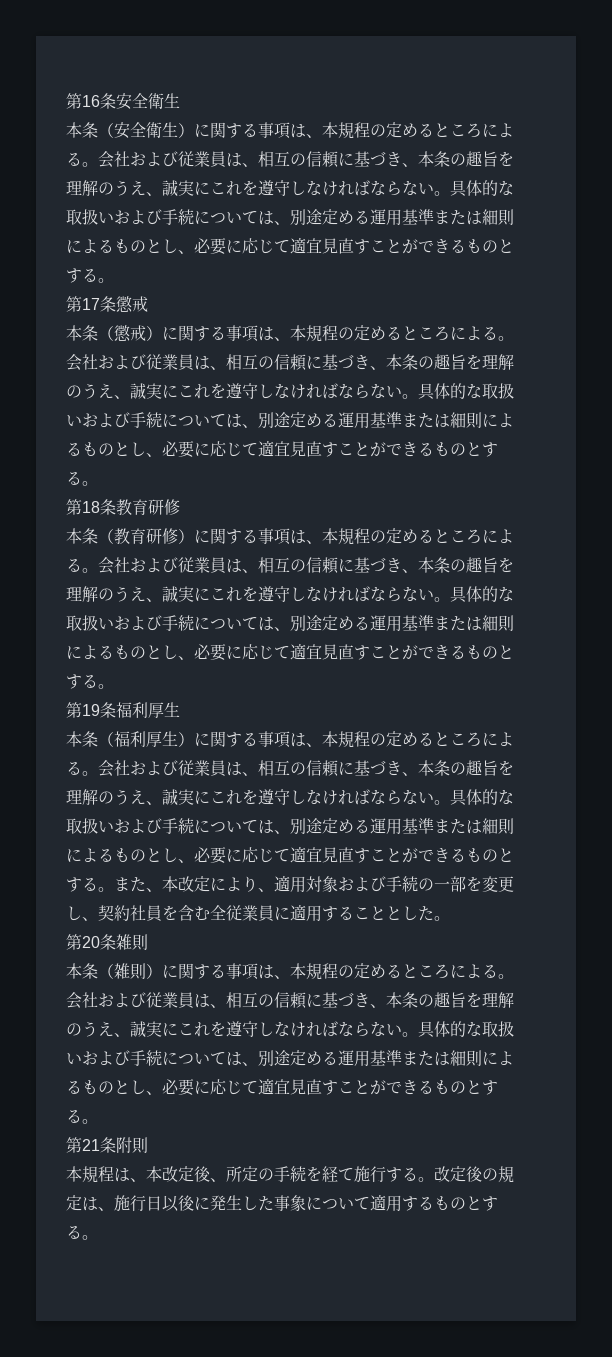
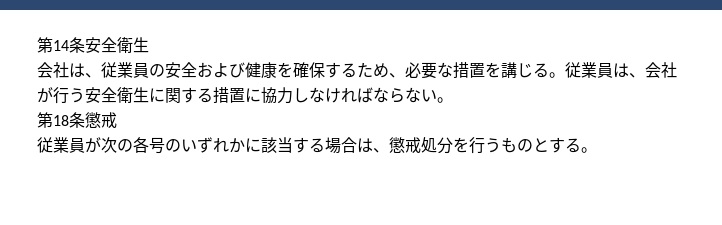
[66,93,100,109] 第16 -> [37,37,69,53] 第14
[66,122,514,139] [66,151,514,168] [66,180,514,197] [66,209,514,226] [66,237,514,255] [66,268,114,283] [66,296,148,313] [66,325,514,342] [66,354,514,371] [66,383,514,400] [66,412,514,429] [66,440,498,458] [66,471,98,486] [66,499,180,516] [66,528,514,545] [66,557,514,574] [66,586,514,603] [66,615,514,632] [66,643,514,661] [66,674,114,689] [66,702,180,719] [66,731,514,748] [66,760,514,777] [66,789,514,806] [66,818,514,835] [66,846,514,864] [66,875,514,893] [66,904,450,922] [66,934,148,951] [66,963,514,980] [66,992,514,1009] [66,1021,514,1038] [66,1050,514,1067] [66,1078,498,1096] [66,1109,98,1124] [66,1137,148,1154] [66,1166,514,1183] [66,1194,434,1212] 本条（安全衛生）に関する事項は、本規程の定めるところによる。会社および従業員は、相互の信頼に基づき、本条の趣旨を理解のうえ、誠実にこれを遵守しなければならない。具体的な取扱いおよび手続については、別途定める運用基準または細則によるものとし、必要に応じて適宜見直すことができるものとする。 // 第17条懲戒 // 本条（懲戒）に関する事項は、本規程の定めるところによる。会社および従業員は、相互の信頼に基づき、本条の趣旨を理解のうえ、誠実にこれを遵守しなければならない。具体的な取扱いおよび手続については、別途定める運用基準または細則によるものとし、必要に応じて適宜見直すことができるものとする。 // 第18条教育研修 // 本条（教育研修）に関する事項は、本規程の定めるところによる。会社および従業員は、相互の信頼に基づき、本条の趣旨を理解のうえ、誠実にこれを遵守しなければならない。具体的な取扱いおよび手続については、別途定める運用基準または細則によるものとし、必要に応じて適宜見直すことができるものとする。 // 第19条福利厚生 // 本条（福利厚生）に関する事項は、本規程の定めるところによる。会社および従業員は、相互の信頼に基づき、本条の趣旨を理解のうえ、誠実にこれを遵守しなければならない。具体的な取扱いおよび手続については、別途定める運用基準または細則によるものとし、必要に応じて適宜見直すことができるものとする。また、本改定により、適用対象および手続の一部を変更し、契約社員を含む全従業員に適用することとした。 // 第20条雑則 // 本条（雑則）に関する事項は、本規程の定めるところによる。会社および従業員は、相互の信頼に基づき、本条の趣旨を理解のうえ、誠実にこれを遵守しなければならない。具体的な取扱いおよび手続については、別途定める運用基準または細則によるものとし、必要に応じて適宜見直すことができるものとする。 // 第21条附則 // 本規程は、本改定後、所定の手続を経て施行する。改定後の規定は、施行日以後に発生した事象について適用する -> [37,62,677,79] [37,87,453,104] [37,112,117,129] [37,137,501,154] 会社は、従業員の安全および健康を確保するため、必要な措置を講じる。従業員は、会社が行う安全衛生に関する措置に協力しなければならない。 // 第18条懲戒 // 従業員が次の各号のいずれかに該当する場合は、懲戒処分を行う

